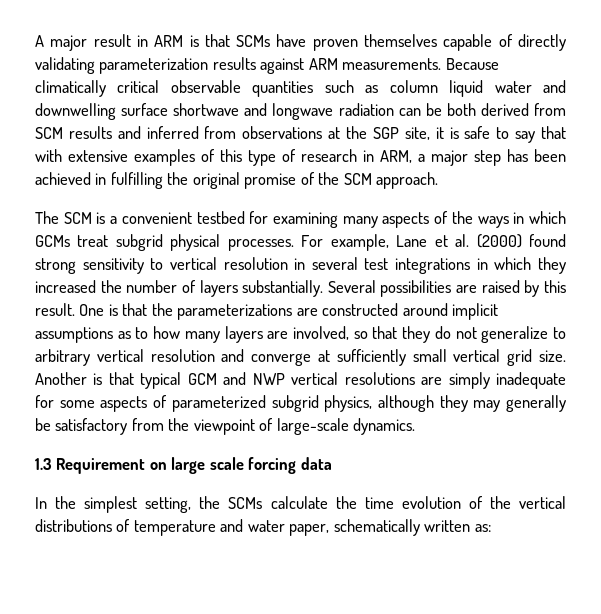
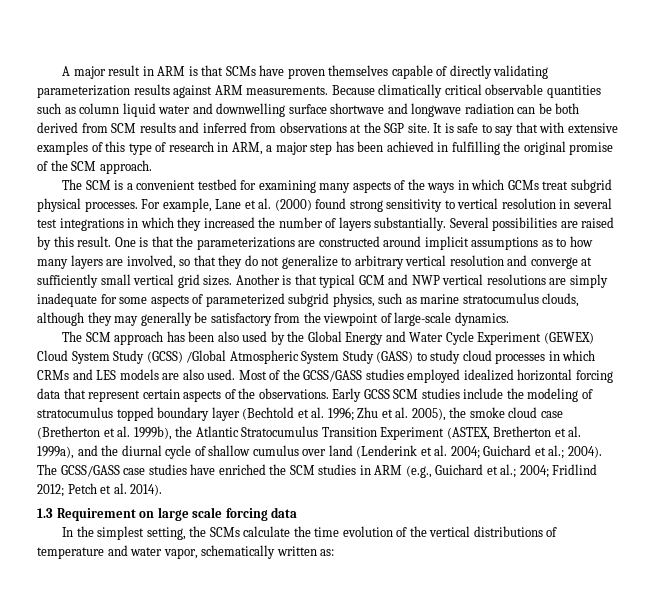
[404,127,444,140] site, it -> [407,123,443,133] site. It
[539,350,567,362] size. -> [203,275,233,286] sizes.
(373, 403) none -> [378,293,580,307] such as marine stratocumulus clouds,
(416, 426) none -> [62,331,594,345] [37,350,596,364] [37,369,613,383] [37,388,593,402] [37,407,563,421] [37,426,582,440] [37,445,602,459] [37,464,598,478] [37,483,163,497] // The SCM approach has been also used by the Global Energy and Water Cycle Experiment (GEWEX) Cloud System Study (GCSS) /Global Atmospheric System Study (GASS) to study cloud processes in which CRMs and LES models are also used. Most of the GCSS/GASS studies employed idealized horizontal forcing data that represent certain aspects of the observations. Early GCSS SCM studies include the modeling of stratocumulus topped boundary layer (Bechtold et al. 1996; Zhu et al. 2005), the smoke cloud case (Bretherton et al. 1999b), the Atlantic Stratocumulus Transition Experiment (ASTEX, Bretherton et al. 1999a), and the diurnal cycle of shallow cumulus over land (Lenderink et al. 2004; Guichard et al.; 2004). The GCSS/GASS case studies have enriched the SCM studies in ARM (e.g., Guichard et al.; 2004; Fridlind 2012; Petch et al. 2014).
[289,524,330,536] paper, -> [163,548,198,559] vapor,

